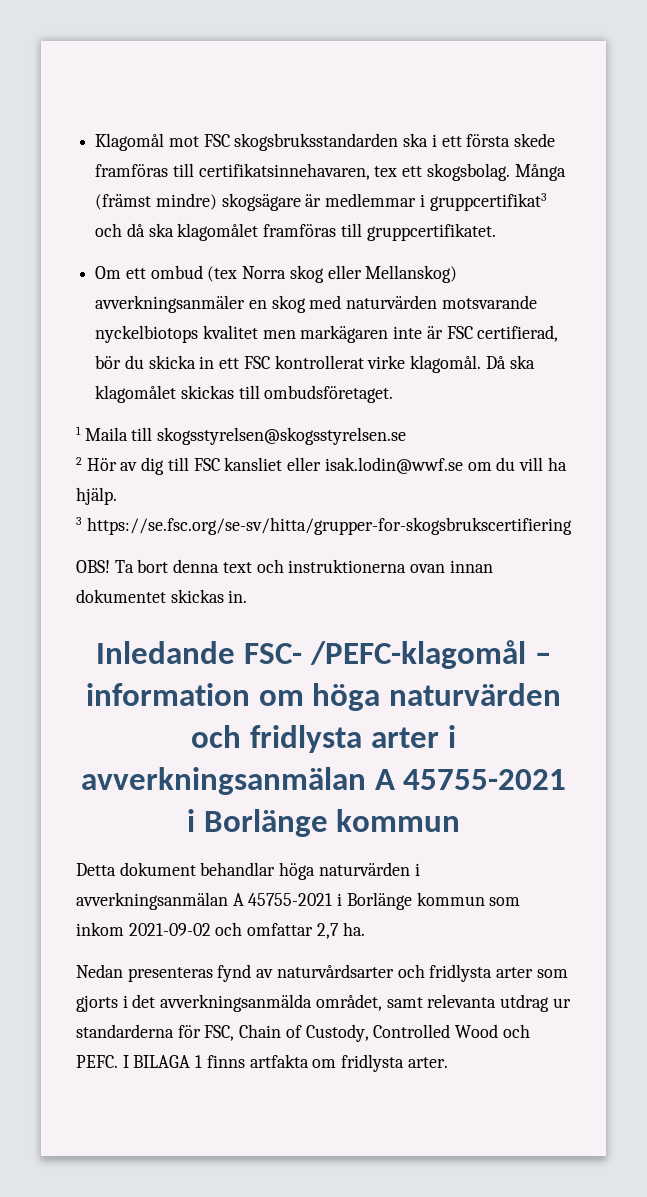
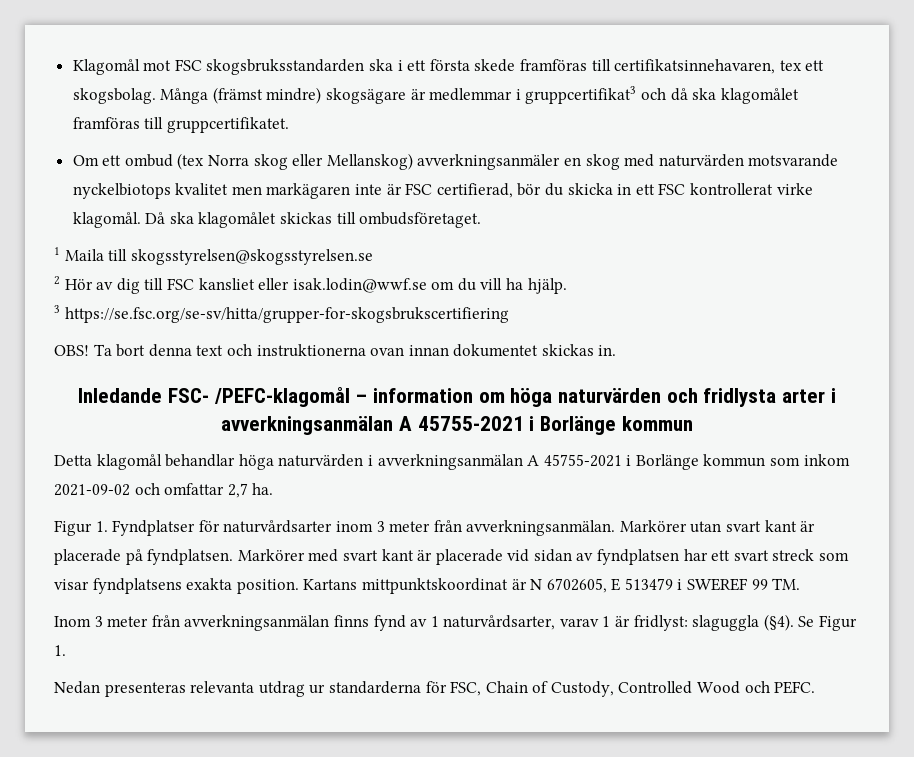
[119,862,196,876] dokument -> [96,454,162,470] klagomål
[76,964,568,982] [76,994,423,1012] Nedan presenteras fynd av naturvårdsarter och fridlysta arter som gjorts i det avverkningsanmälda området, samt -> [54,520,816,536] [54,549,850,565] [54,578,801,594] [54,614,858,631] [54,645,66,656] [54,681,186,697] Figur 1. Fyndplatser för naturvårdsarter inom 3 meter från avverkningsanmälan. Markörer utan svart kant är placerade på fyndplatsen. Markörer med svart kant är placerade vid sidan av fyndplatsen har ett svart streck som visar fyndplatsens exakta position. Kartans mittpunktskoordinat är N 6702605, E 513479 i SWEREF 99 TM. // Inom 3 meter från avverkningsanmälan finns fynd av 1 naturvårdsarter, varav 1 är fridlyst: slaguggla (§4). Se Figur 1. // Nedan presenteras
[122,1054,448,1072] I BILAGA 1 finns artfakta om fridlysta arter. -> (816, 687) none

